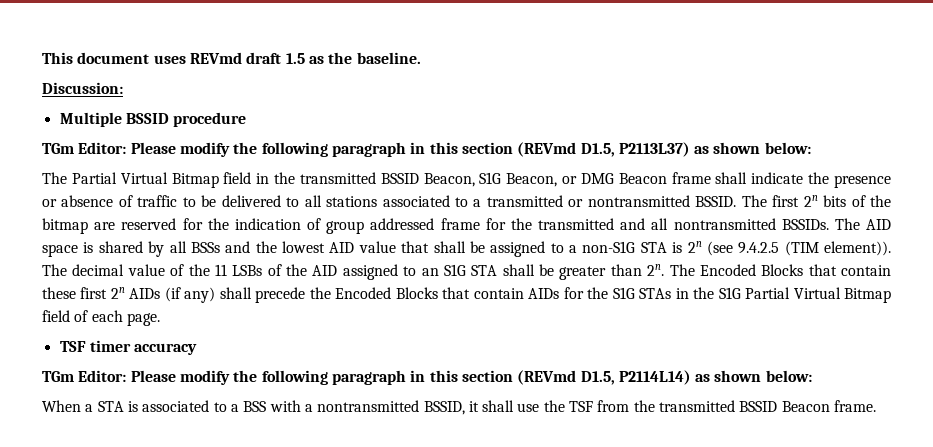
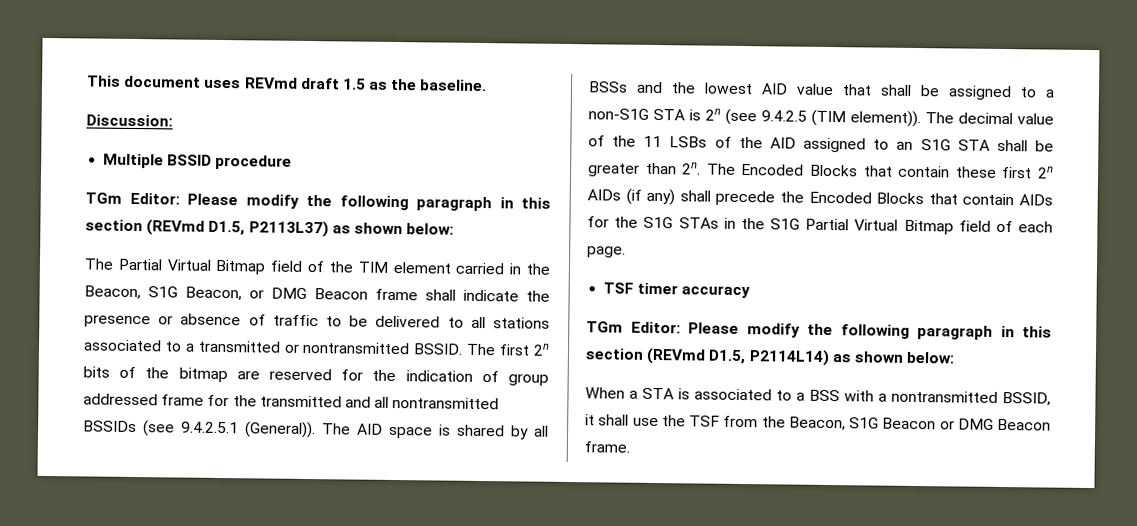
[256,172,419,184] in the transmitted BSSID -> [307,260,550,275] of the TIM element carried in the
[781,219,829,230] BSSIDs. -> [83,420,316,439] BSSIDs (see 9.4.2.5.1 (General)).
[659,400,778,412] transmitted BSSID -> [788,416,994,431] Beacon, S1G Beacon or DMG

